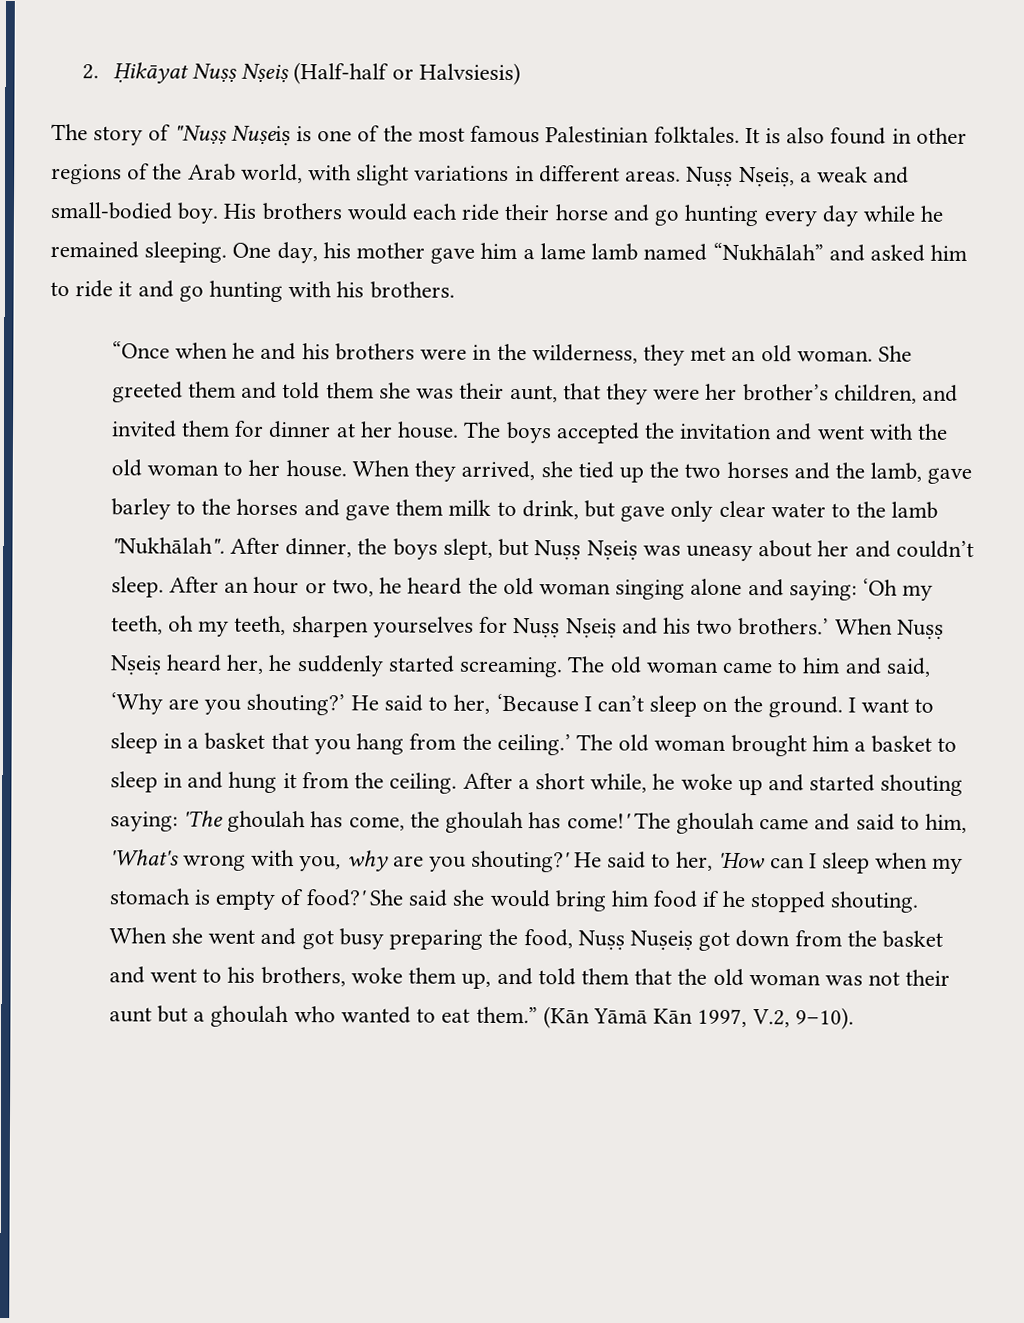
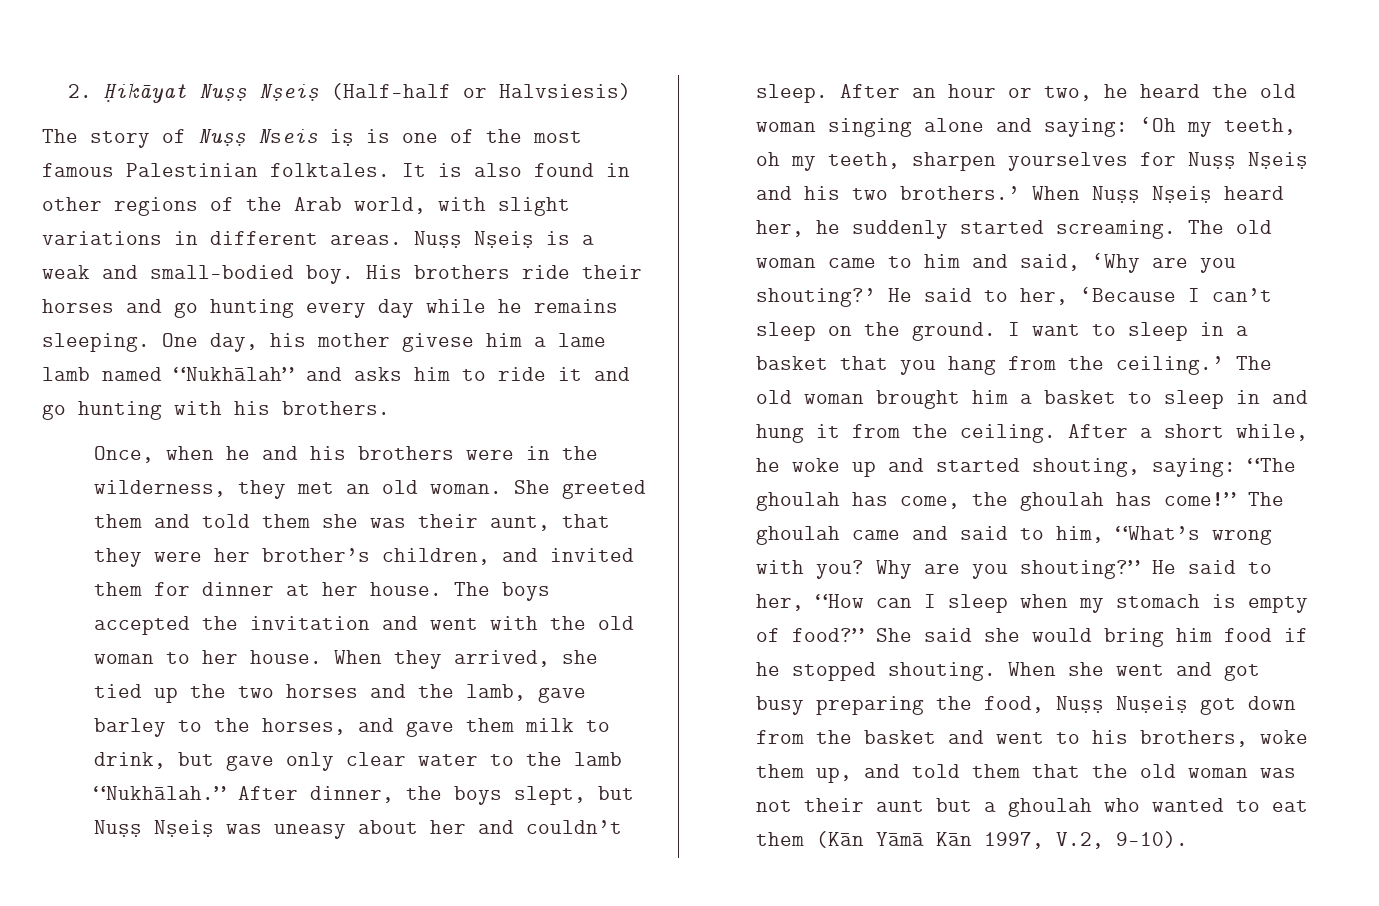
[173,125,291,147] "Nuṣṣ Nuṣeiṣ -> [198,129,354,146] Nuṣṣ Nseis iṣ
[738,166,795,188] Nṣeiṣ, -> [474,231,570,248] Nṣeiṣ is
[346,203,458,221] would each -> (510, 272) none
[554,204,608,221] horse -> [42,299,114,313] horses
[50,240,139,259] remained -> [534,299,618,313] remains
[430,247,476,264] gave -> [402,333,474,352] givese
[869,244,925,262] asked -> [354,367,402,381] asks
[111,341,170,359] “Once -> [94,446,155,463] Once,
[236,498,299,516] horses -> [262,718,347,735] horses,
[110,537,225,555] "Nukhālah". -> [94,786,227,800] “Nukhālah.”
[880,774,964,796] [109,810,224,832] shouting saying: 'The -> [1032,458,1297,477] shouting, saying: “The
[566,813,631,829] come!' -> [1164,492,1237,506] come!”
[109,849,179,866] 'What's -> [1116,526,1201,541] “What’s
[299,850,766,873] you, why are you shouting?' He said to her, 'How -> [816,560,1273,579] [756,594,865,611] you? Why are you shouting?” He said to her, “How
[305,889,367,907] food?' -> [792,628,865,642] food?”
[475,1006,538,1024] them.” -> [756,832,805,846] them

